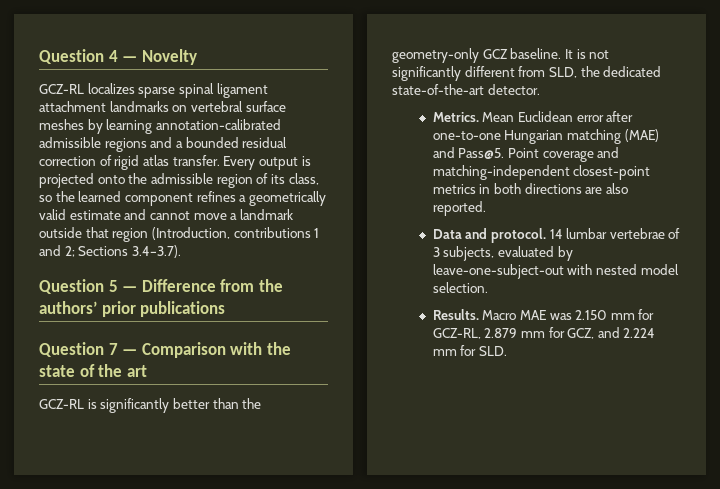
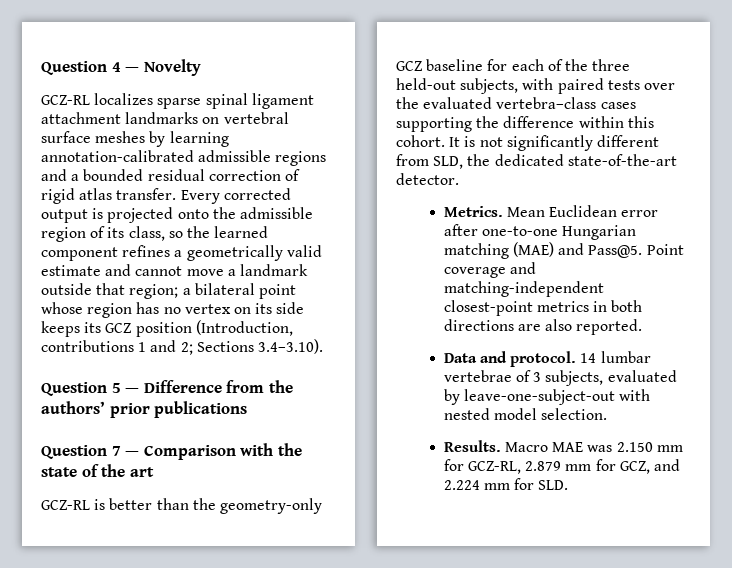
(256, 163) none -> [223,188,291,200] corrected
[112,228,149,242] region -> [129,283,296,299] [41,302,305,318] [41,321,192,337] region; a bilateral point whose region has no vertex on its side keeps its GCZ position
[131,245,181,258] 3.4–3.7). -> [257,339,323,354] 3.4–3.10).
[100,398,170,413] significantly -> (106, 504) none
[510,48,562,59] baseline. -> [426,59,631,71] [396,78,675,94] [396,97,636,109] [396,116,654,132] [396,135,445,147] baseline for each of the three held-out subjects, with paired tests over the evaluated vertebra–class cases supporting the difference within this cohort.

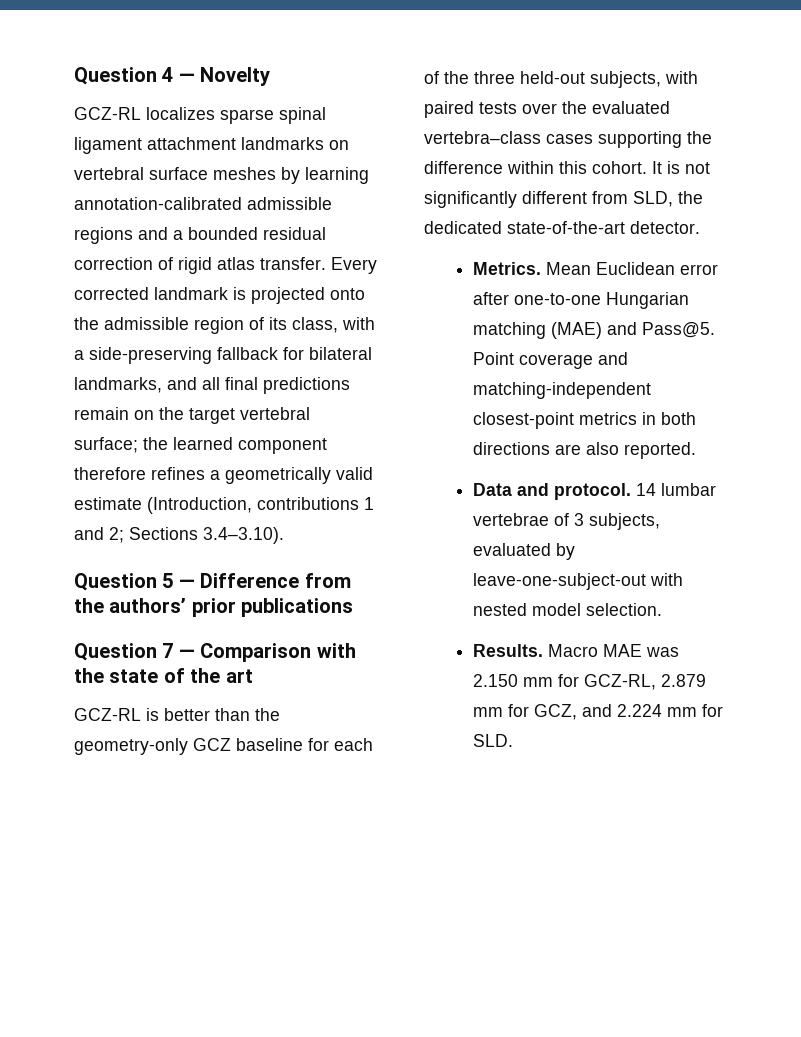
[41,209,88,223] output -> [154,287,228,300] landmark
[168,231,183,238] so -> [342,317,375,330] [74,347,372,364] [74,377,350,394] [74,407,310,424] [74,437,138,453] with a side-preserving fallback for bilateral landmarks, and all final predictions remain on the target vertebral surface;
(118, 254) none -> [74,467,146,480] therefore
[105,264,308,276] [41,283,296,299] [41,302,305,318] [41,321,192,337] and cannot move a landmark outside that region; a bilateral point whose region has no vertex on its side keeps its GCZ position -> (142, 503) none

